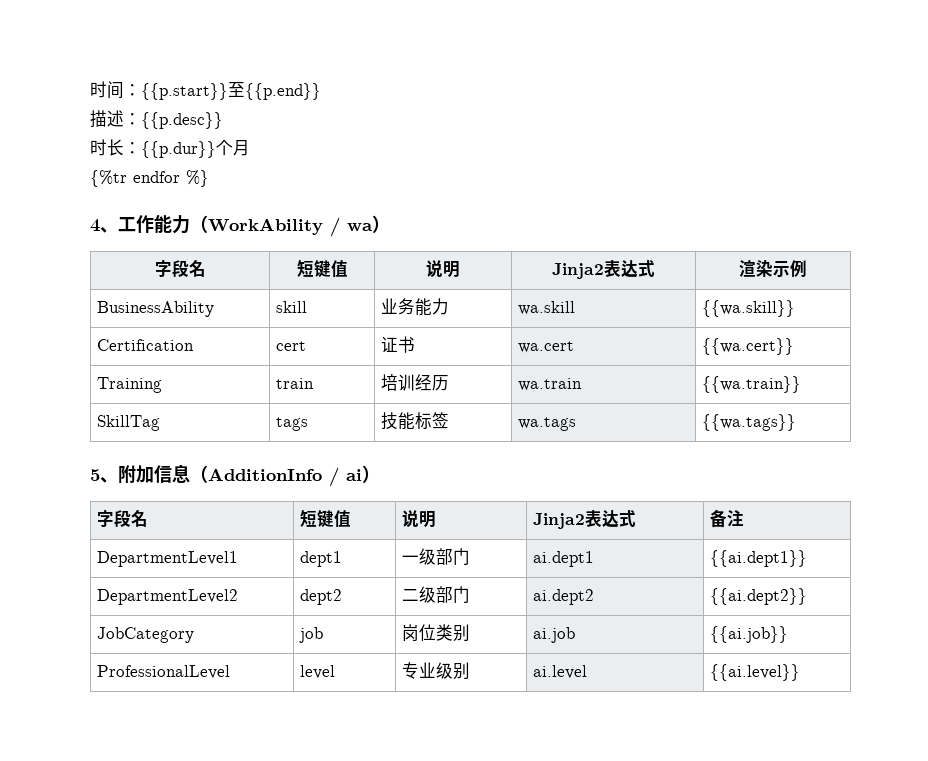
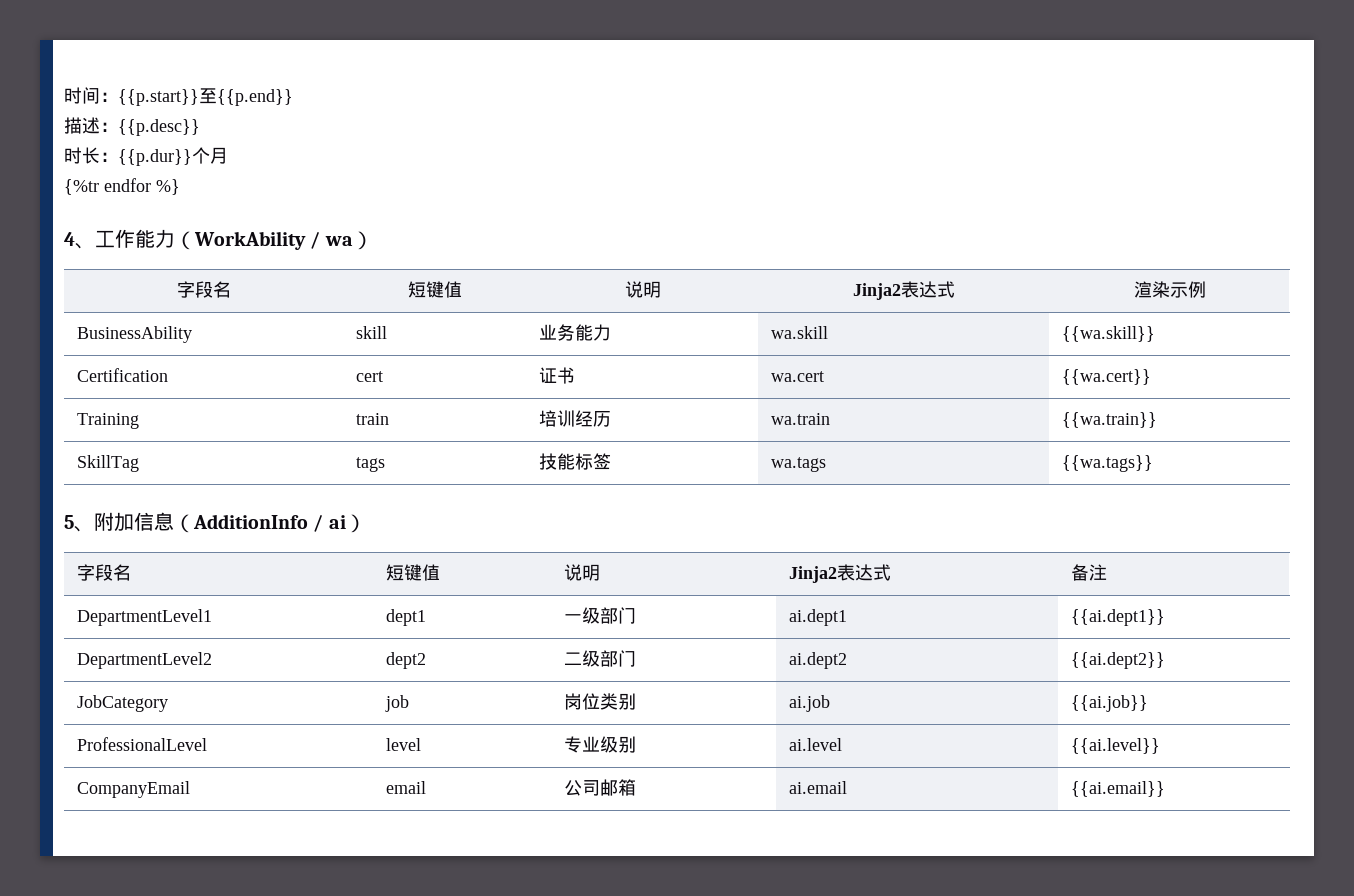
(801, 672) none -> [76,781,190,798] [385,781,426,794] [563,779,636,796] [788,781,847,794] [1070,781,1165,797] // CompanyEmail | email | 公司邮箱 | ai.email | {{ai.email}}

